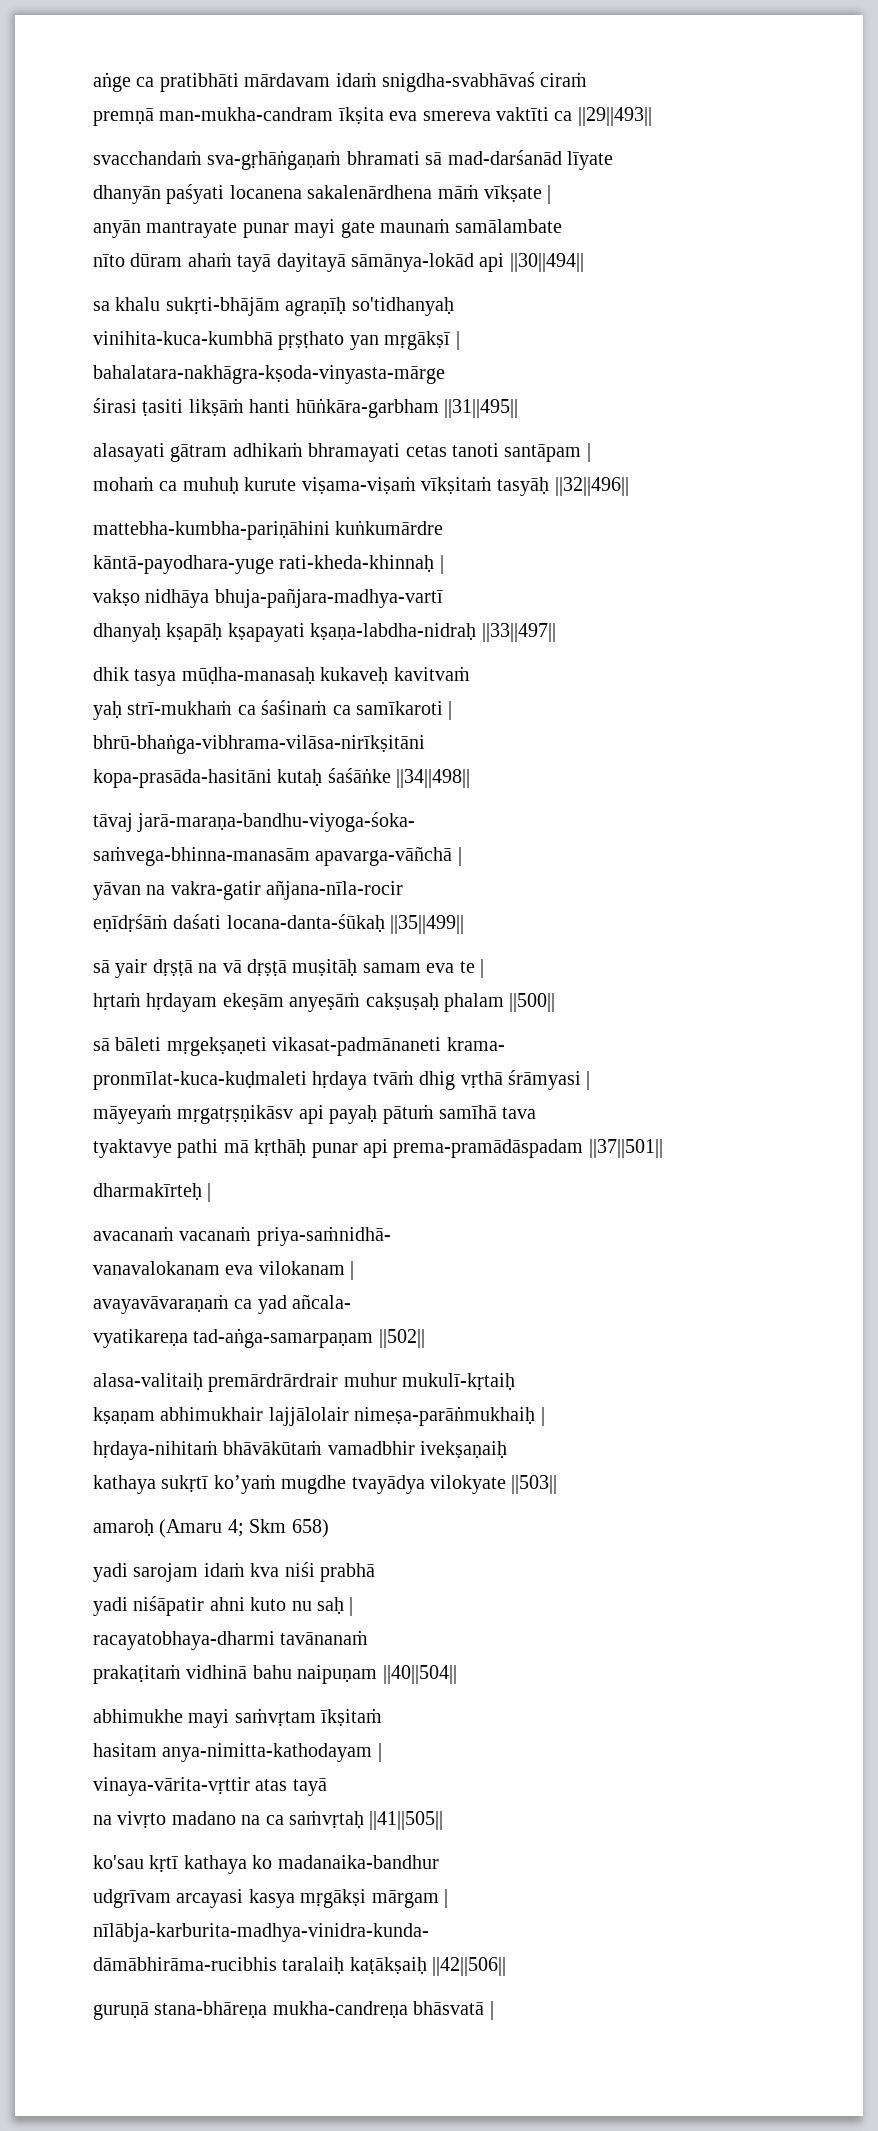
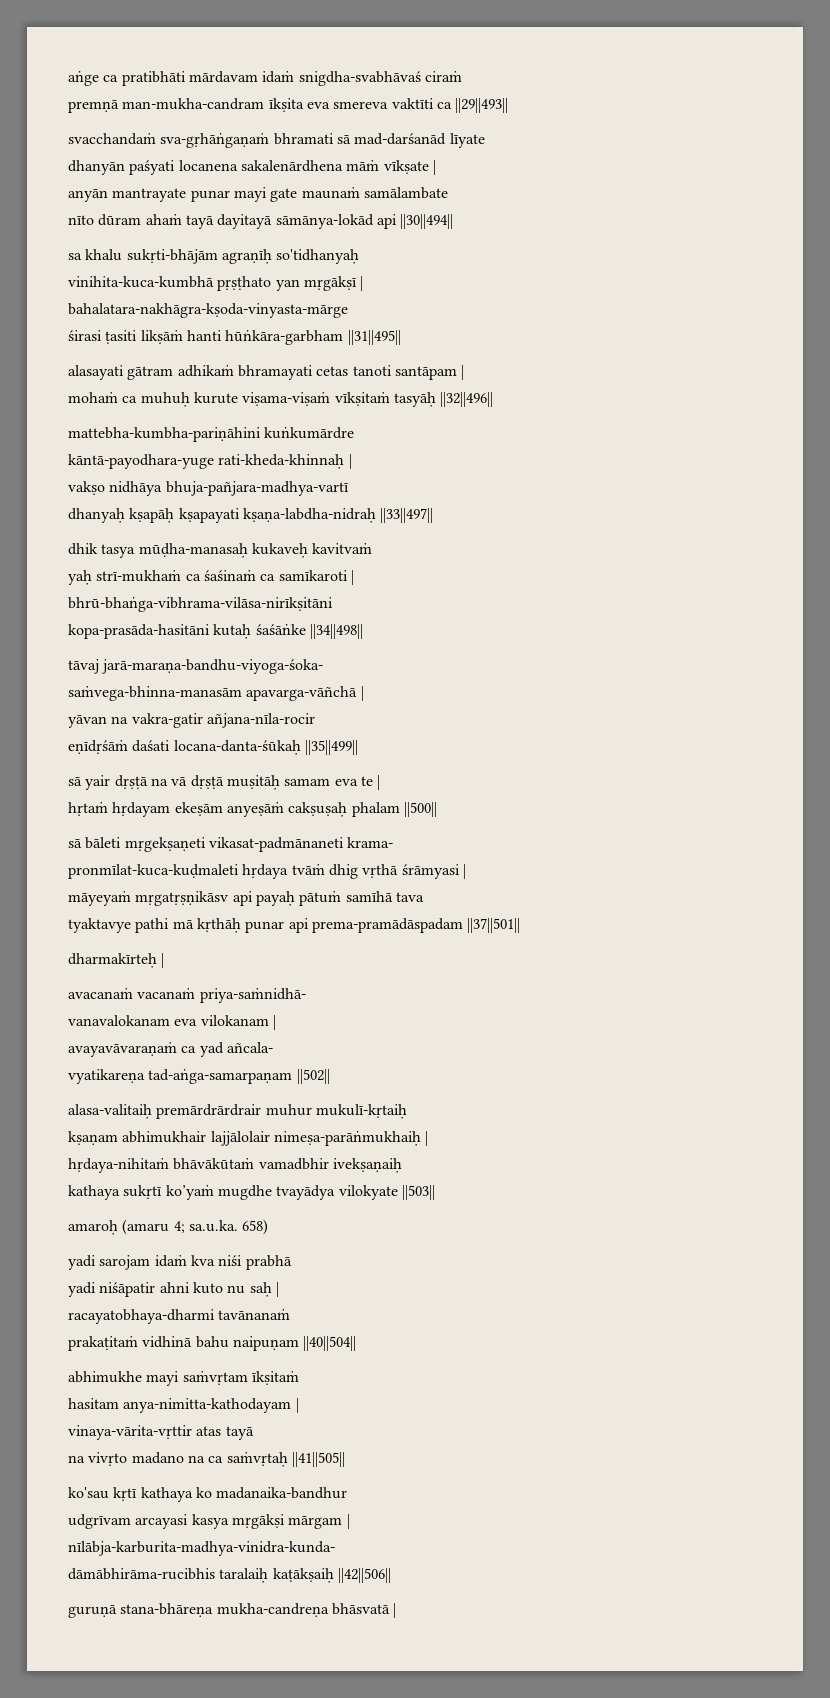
[159,1519,287,1538] (Amaru 4; Skm -> [122,1219,238,1235] (amaru 4; sa.u.ka.

